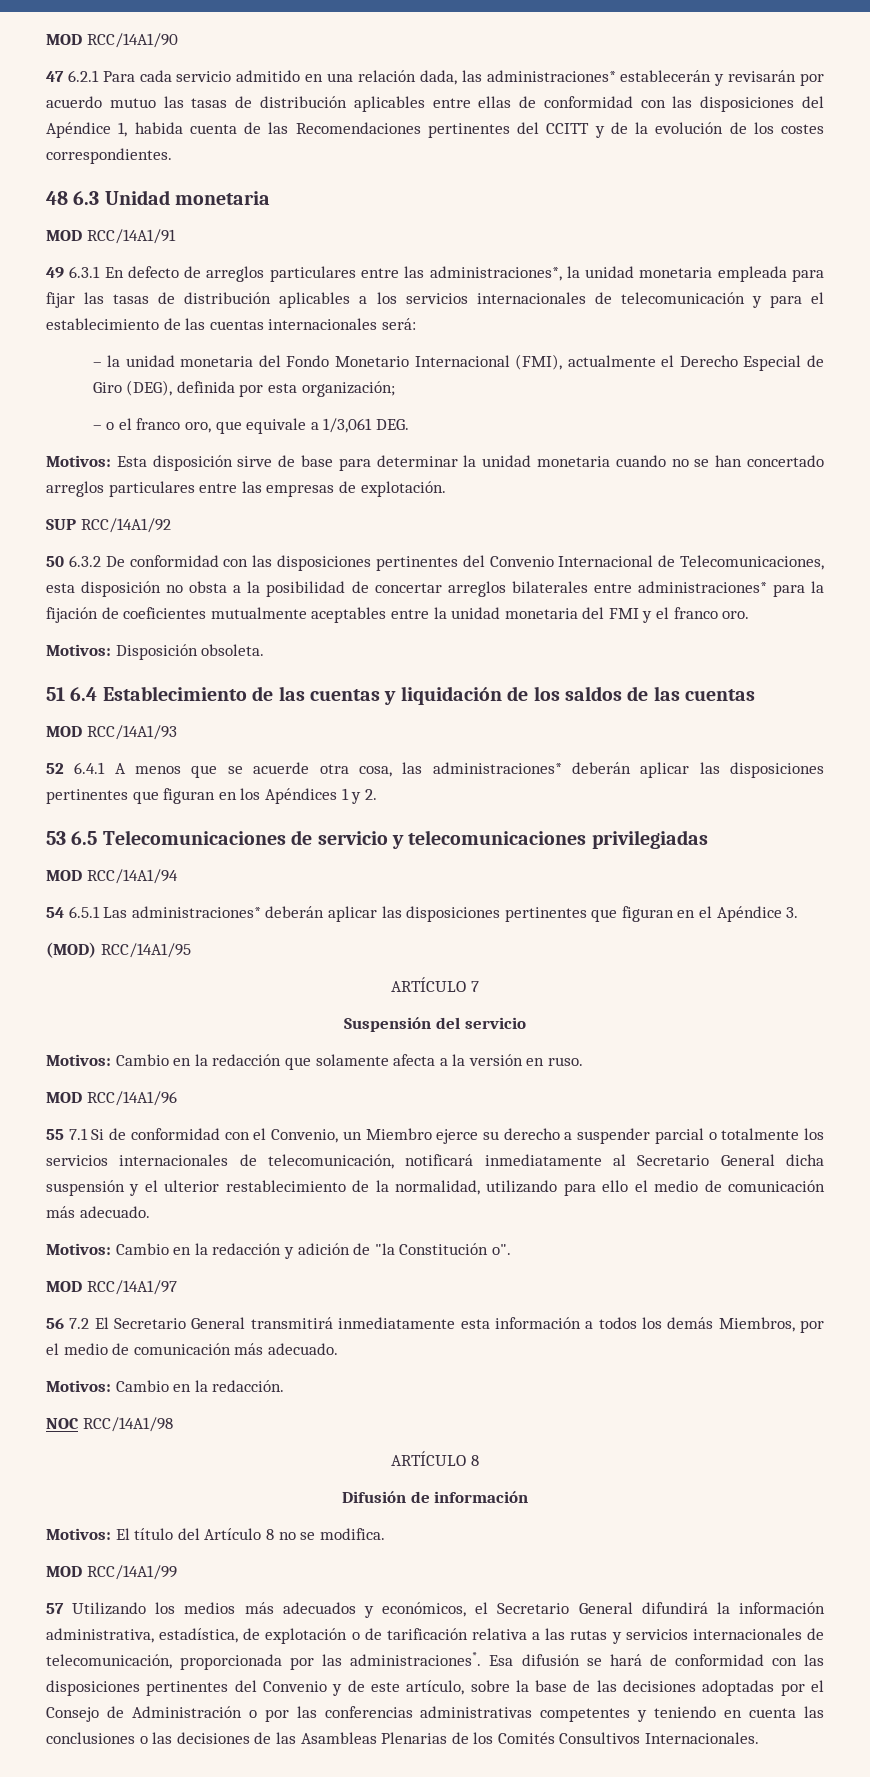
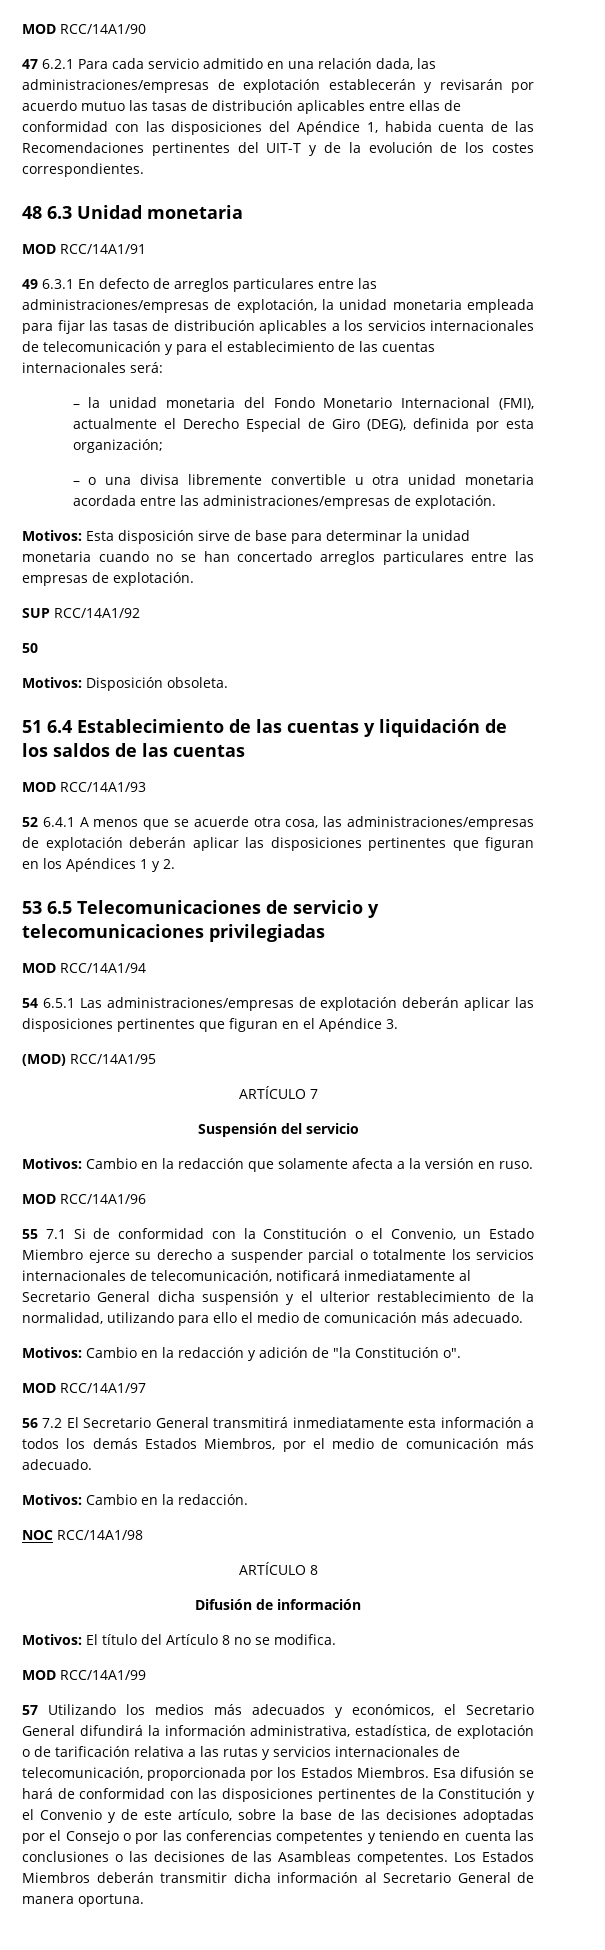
[486,70,616,82] administraciones* -> [22,79,320,93] administraciones/empresas de explotación
[546,123,590,134] CCITT -> [266,143,302,153] UIT-T
[429,266,562,281] administraciones*, -> [22,299,317,313] administraciones/empresas de explotación,
[118,418,409,434] el franco oro, que equivale a 1/3,061 DEG. -> [105,474,534,485] [72,495,496,509] una divisa libremente convertible u otra unidad monetaria acordada entre las administraciones/empresas de explotación.
[68,555,824,571] [46,581,824,597] [46,607,750,623] 6.3.2 De conformidad con las disposiciones pertinentes del Convenio Internacional de Telecomunicaciones, esta disposición no obsta a la posibilidad de concertar arreglos bilaterales entre administraciones* para la fijación de coeficientes mutualmente aceptables entre la unidad monetaria del FMI y el franco oro. -> (38, 648) none
[432,762,562,774] administraciones* -> [347,816,534,830] [22,837,123,851] administraciones/empresas de explotación
[131,906,261,918] administraciones* -> [106,997,398,1011] administraciones/empresas de explotación
(250, 1136) none -> [243,1228,363,1239] la Constitución o
(362, 1135) none -> [489,1228,534,1239] Estado
(714, 1323) none -> [144,1438,197,1449] Estados
[322,1652,482,1666] las administraciones*. -> [277,1767,429,1778] los Estados Miembros.
[234,1680,257,1692] del -> [400,1788,536,1802] [22,1809,34,1820] de la Constitución y el
[106,1706,242,1718] de Administración -> (119, 1837) none
[420,1706,533,1718] administrativas -> (272, 1835) none
[381,1732,760,1744] Plenarias de los Comités Consultivos Internacionales. -> [357,1851,534,1865] [22,1872,534,1883] [22,1894,144,1907] competentes. Los Estados Miembros deberán transmitir dicha información al Secretario General de manera oportuna.

